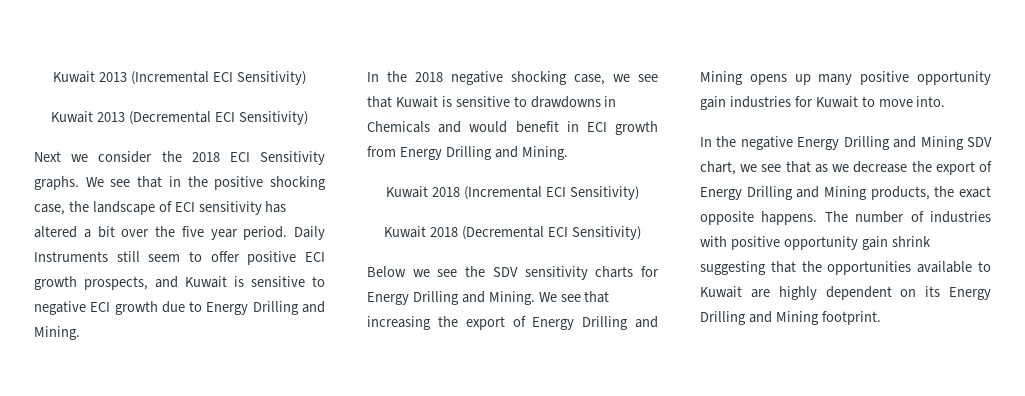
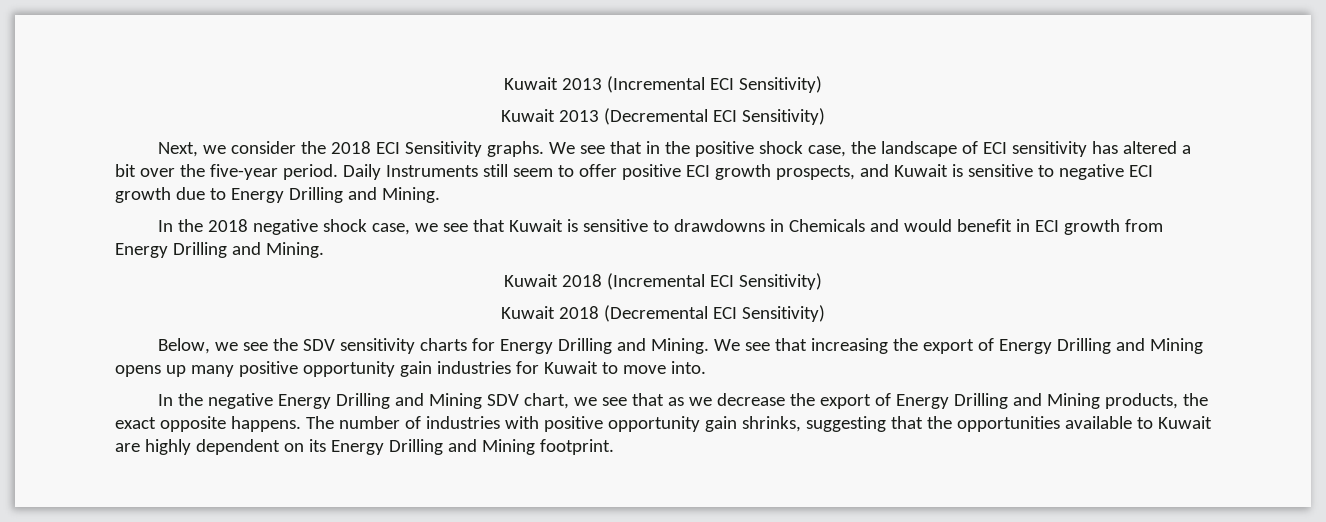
[34,151,61,162] Next -> [157,142,198,157] Next,
[270,176,327,190] shocking -> [758,141,803,154] shock
[181,226,238,240] five year -> [209,164,278,180] five-year
[511,71,567,85] shocking -> [322,219,367,232] shock
[367,266,406,277] Below -> [157,338,210,354] Below,
[891,236,931,247] shrink -> [741,416,801,432] shrinks,

